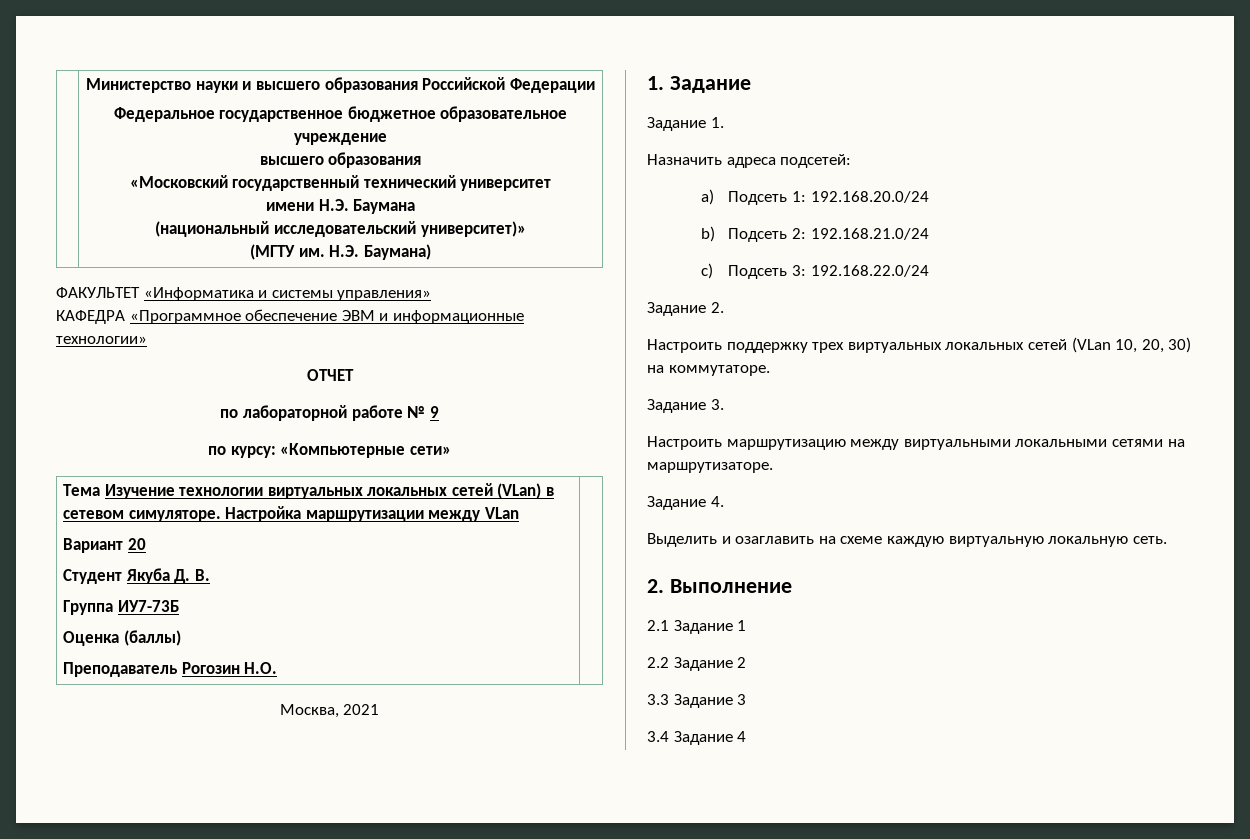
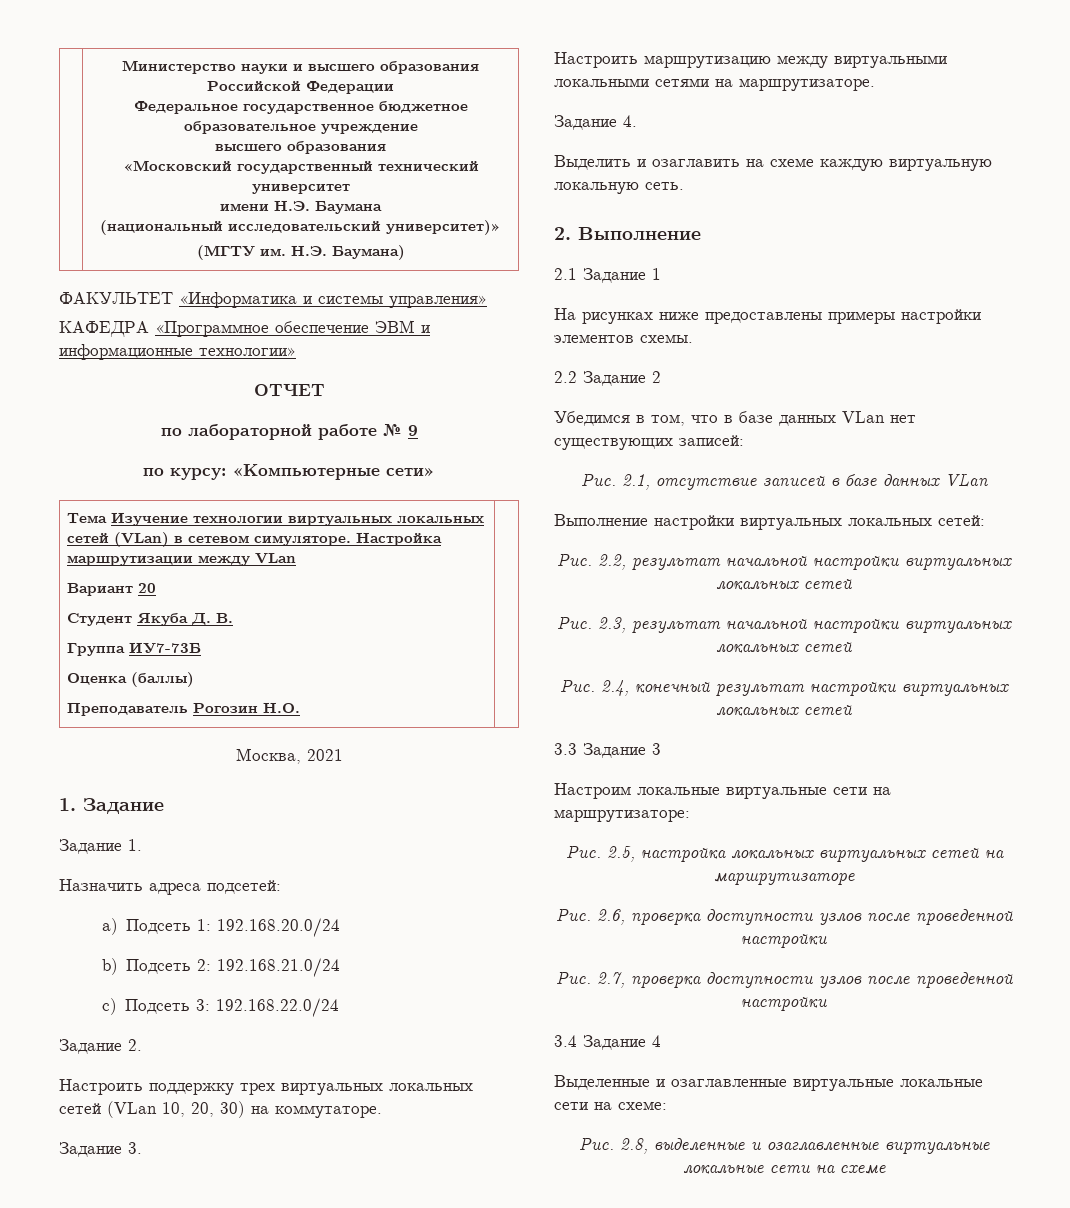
[647,657,747,671] [647,694,747,708] [647,731,747,745] 2.2 Задание 2 // 3.3 Задание 3 // 3.4 Задание 4 -> [554,308,981,324] [554,334,693,343] [554,371,661,386] [554,411,916,426] [554,435,744,450] [580,474,988,490] [554,514,985,530] [557,554,1012,571] [716,579,852,590] [557,617,1012,634] [716,642,852,653] [560,680,1009,697] [716,705,852,716] [554,743,661,758] [554,783,891,799] [554,809,690,822] [565,846,1004,863] [713,873,855,886] [555,909,1013,926] [741,934,827,949] [555,972,1013,989] [741,997,827,1012] [554,1035,661,1050] [554,1075,983,1091] [554,1101,667,1110] [578,1138,990,1155] [682,1165,886,1174] На рисунках ниже предоставлены примеры настройки элементов схемы. // 2.2 Задание 2 // Убедимся в том, что в базе данных VLan нет существующих записей: // Рис. 2.1, отсутствие записей в базе данных VLan // Выполнение настройки виртуальных локальных сетей: // Рис. 2.2, результат начальной настройки виртуальных локальных сетей // Рис. 2.3, результат начальной настройки виртуальных локальных сетей // Рис. 2.4, конечный результат настройки виртуальных локальных сетей // 3.3 Задание 3 // Настроим локальные виртуальные сети на маршрутизаторе: // Рис. 2.5, настройка локальных виртуальных сетей на маршрутизаторе // Рис. 2.6, проверка доступности узлов после проведенной настройки // Рис. 2.7, проверка доступности узлов после проведенной настройки // 3.4 Задание 4 // Выделенные и озаглавленные виртуальные локальные сети на схеме: // Рис. 2.8, выделенные и озаглавленные виртуальные локальные сети на схеме

